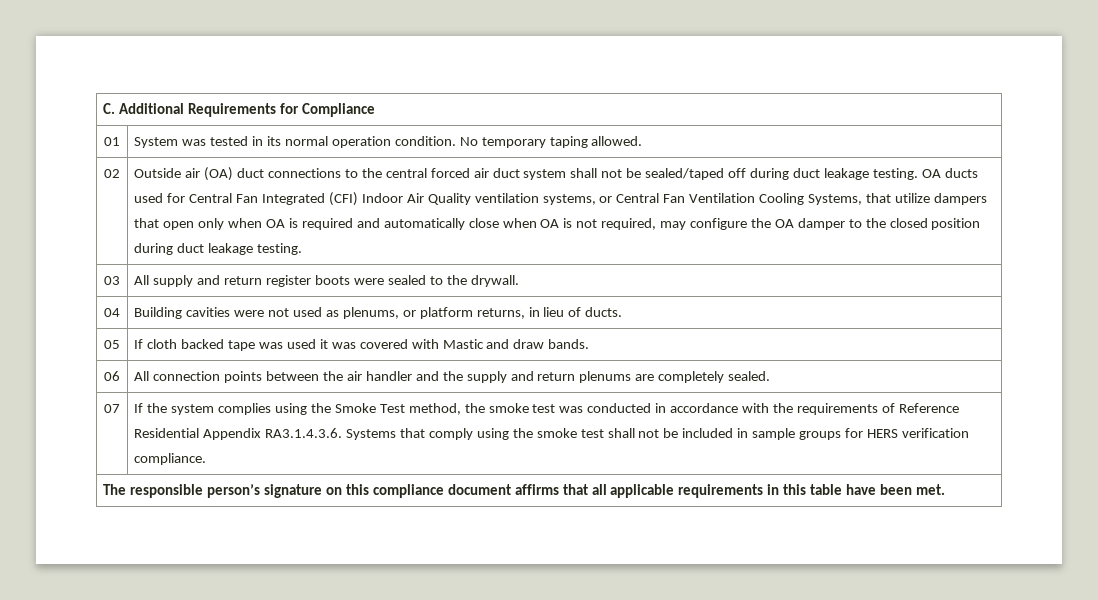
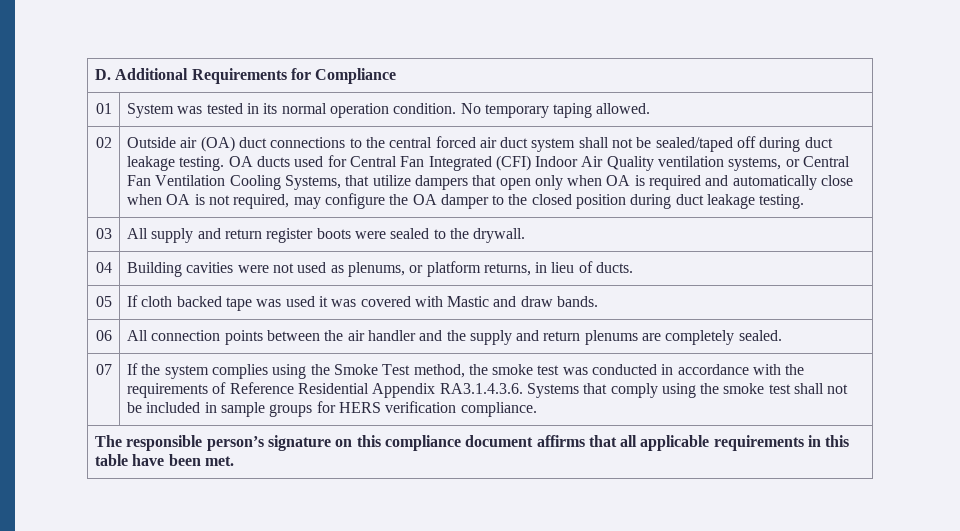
[103,103,116,114] C. -> [94,69,111,80] D.

